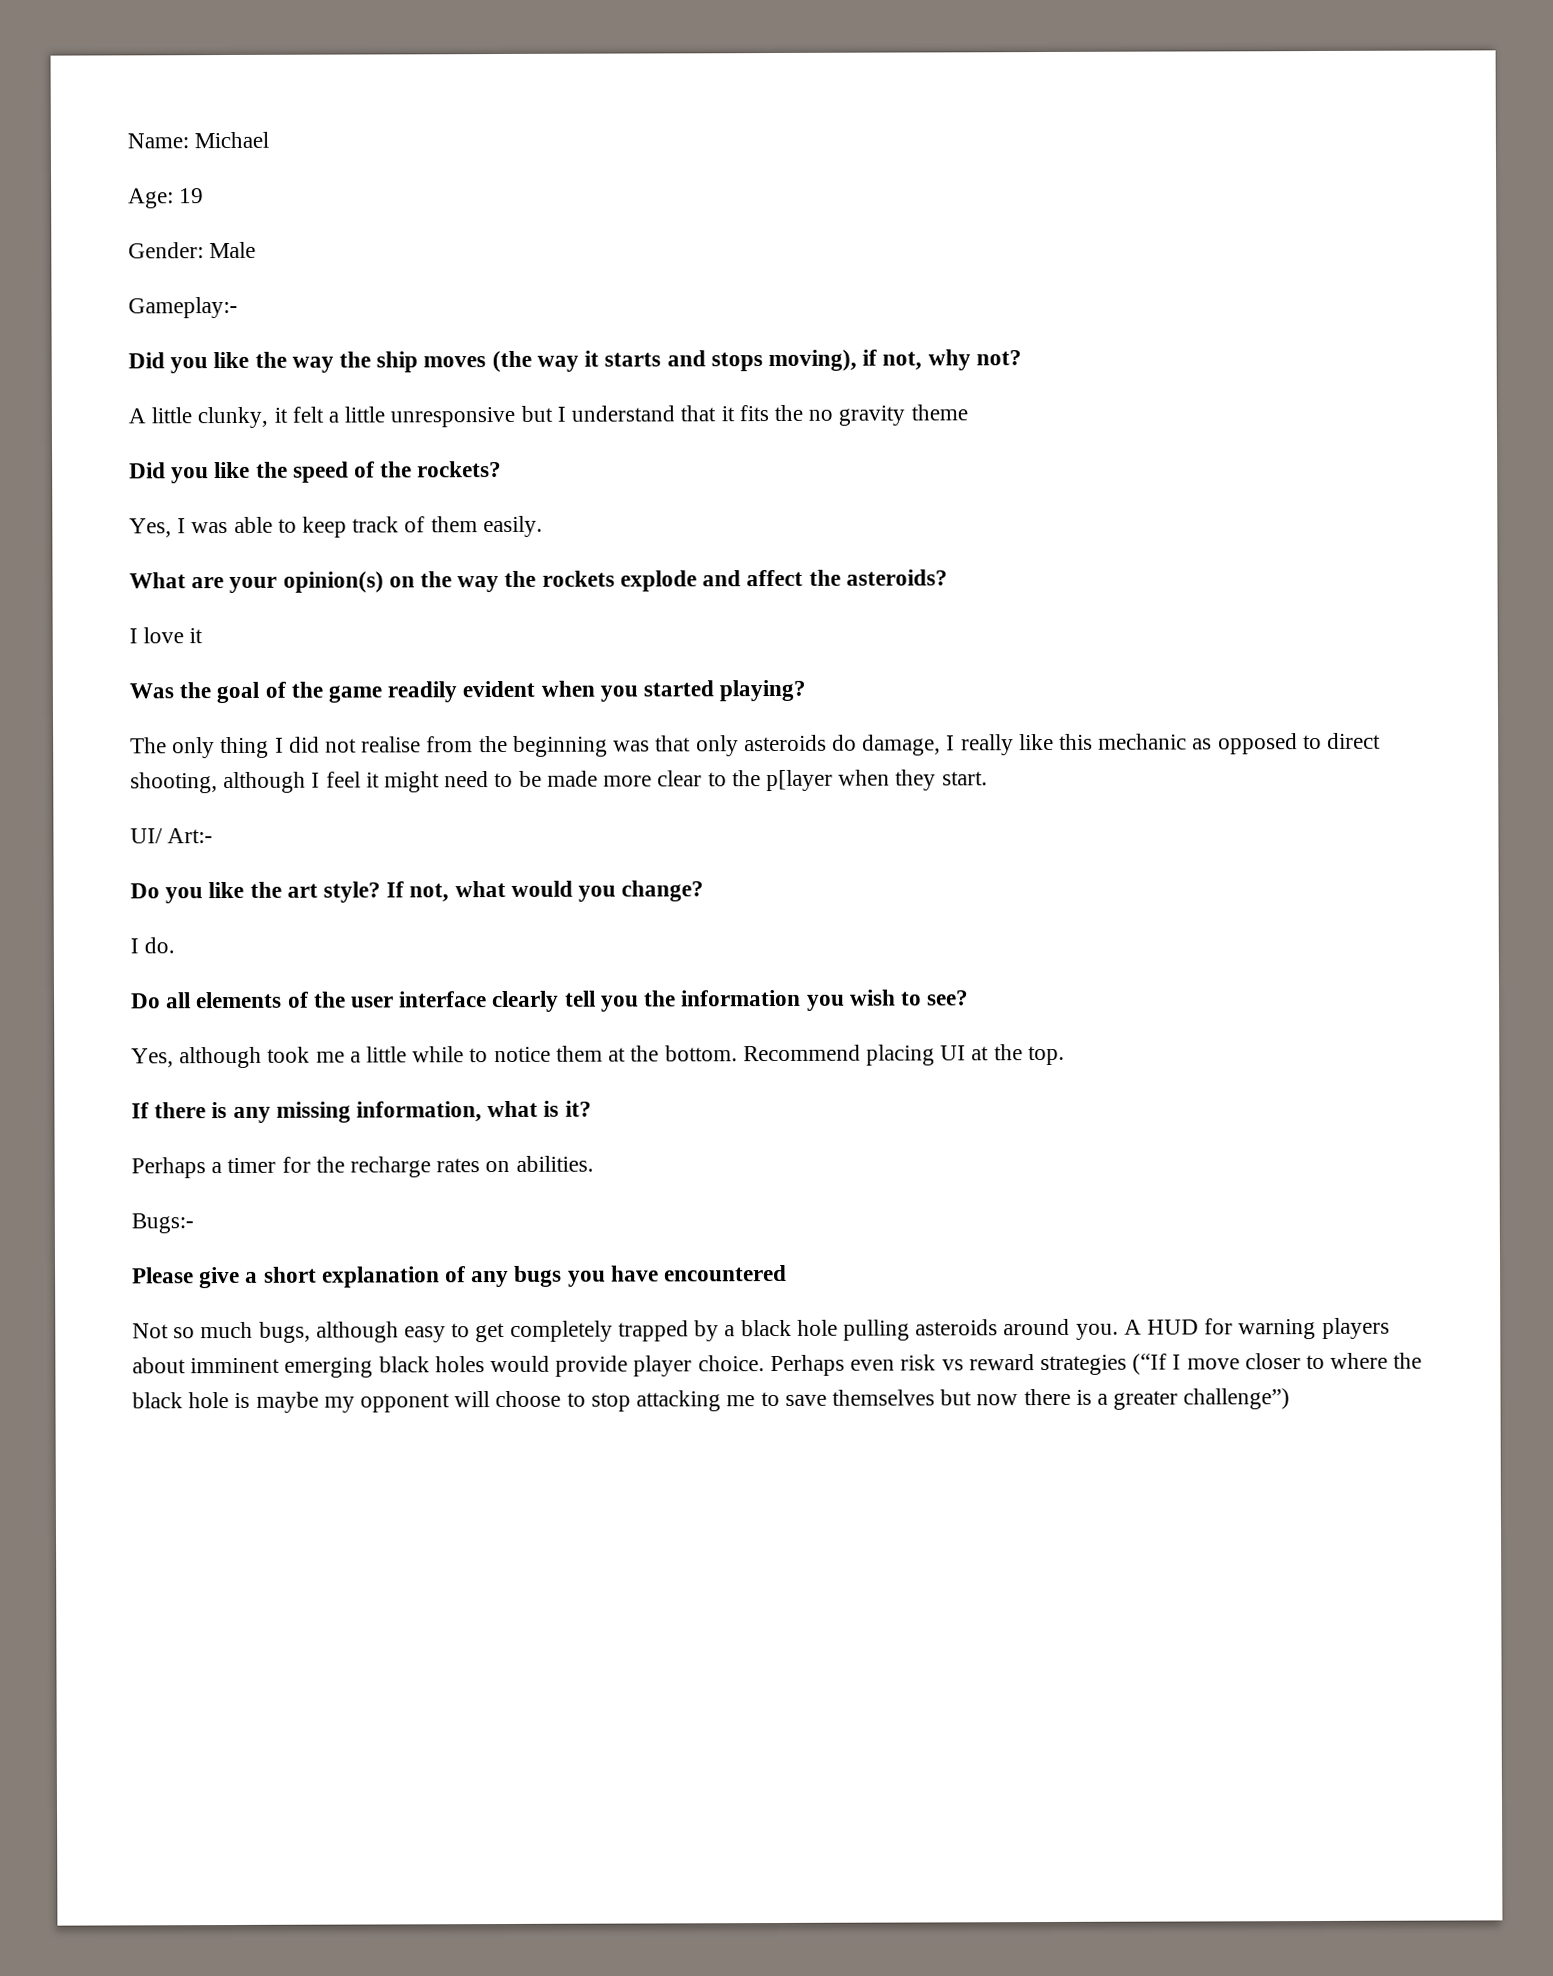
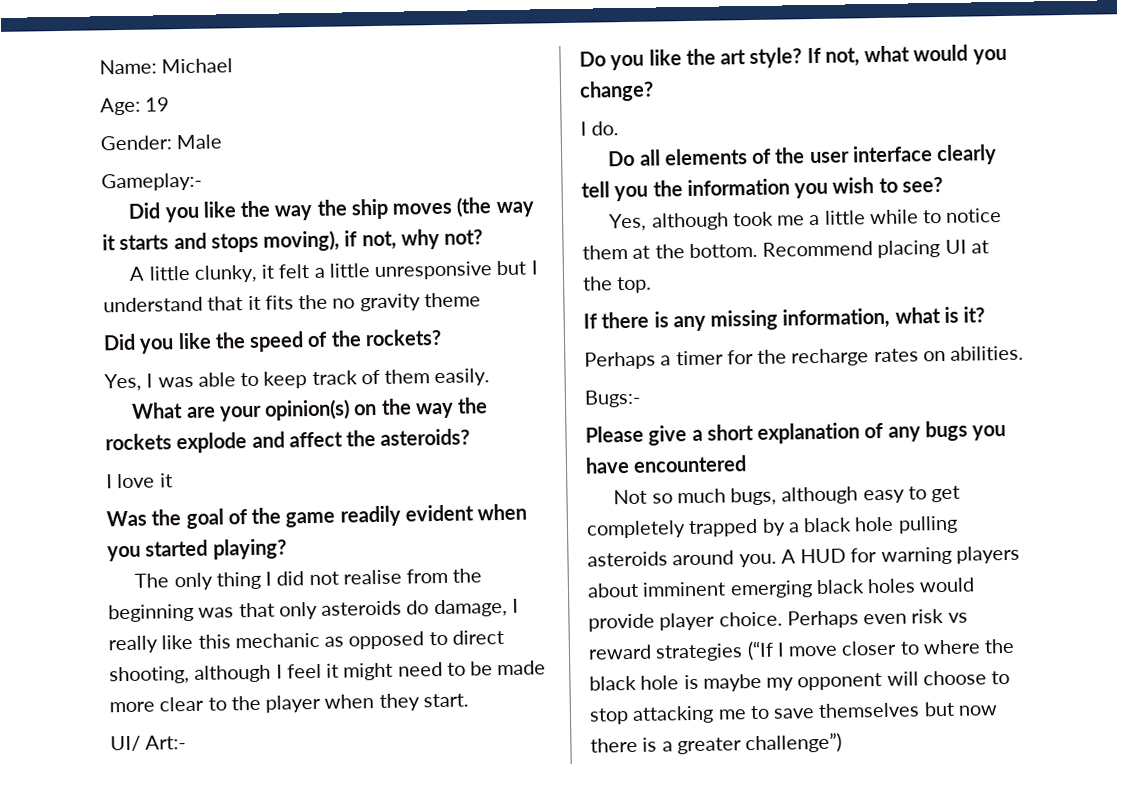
[765,769,833,792] p[layer -> [265,694,322,713] player

